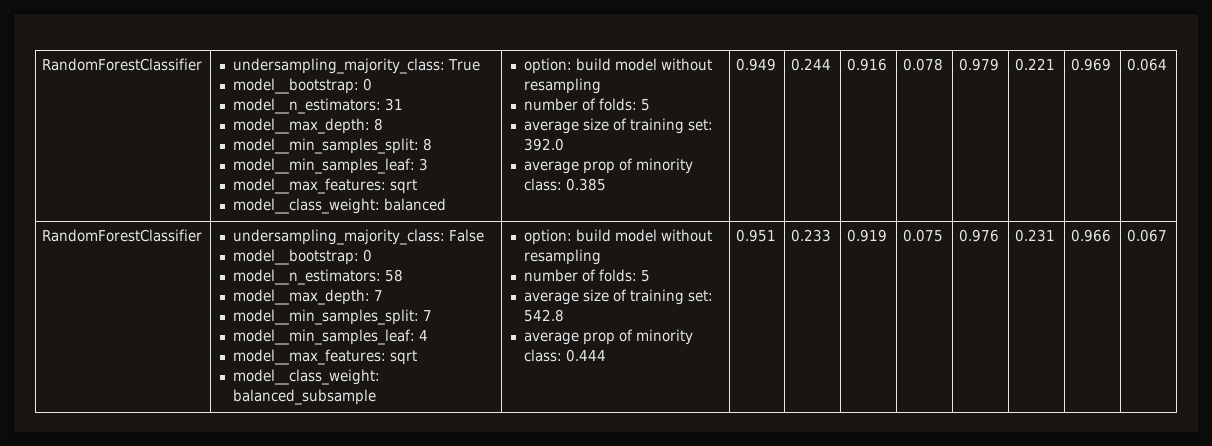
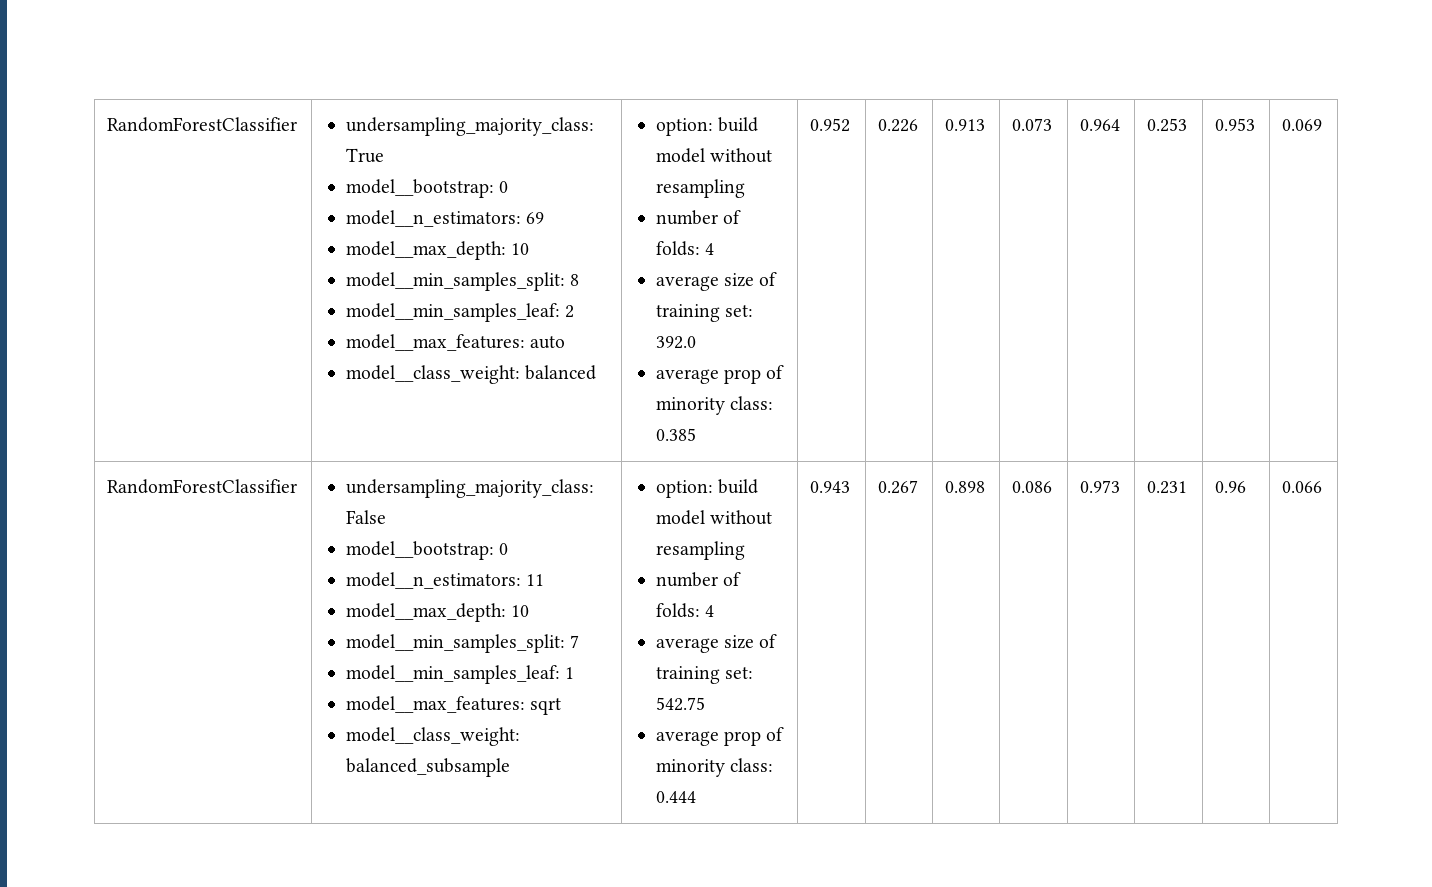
[385,98,404,111] [233,118,384,134] 31 // model__max_depth: 8 -> [525,212,544,224] [345,241,529,260] 69 // model__max_depth: 10
[419,158,429,171] [233,178,418,194] 3 // model__max_features: sqrt -> [564,305,574,318] [345,334,565,351] 2 // model__max_features: auto
[641,99,651,111] 5 -> [704,243,714,255] 4
[736,58,777,71] [791,58,832,71] [847,58,888,71] [903,58,944,71] [959,58,1000,71] [1015,58,1056,71] [1071,58,1112,71] [1127,58,1168,71] 0.949 | 0.244 | 0.916 | 0.078 | 0.979 | 0.221 | 0.969 | 0.064 -> [810,118,851,132] [878,119,919,132] [945,119,986,131] [1012,118,1053,131] [1080,119,1121,131] [1147,118,1188,132] [1215,118,1256,131] [1282,119,1323,131] 0.952 | 0.226 | 0.913 | 0.073 | 0.964 | 0.253 | 0.953 | 0.069
[385,269,404,282] [233,289,384,305] 58 // model__max_depth: 7 -> [525,574,544,586] [345,603,529,622] 11 // model__max_depth: 10
[419,330,429,341] 4 -> [564,667,574,679] 1
[641,270,651,282] [524,289,714,305] [524,309,565,322] 5 // average size of training set: 542.8 -> [704,605,714,617] [655,634,778,653] [655,666,753,684] [655,697,705,711] 4 // average size of training set: 542.75
[736,229,777,242] [791,229,832,242] [847,229,888,242] [903,229,944,242] [959,229,1000,242] 0.951 | 0.233 | 0.919 | 0.075 | 0.976 -> [810,481,851,493] [878,480,919,494] [945,481,986,493] [1012,481,1053,493] [1080,480,1121,493] 0.943 | 0.267 | 0.898 | 0.086 | 0.973
[1071,229,1112,242] [1127,229,1168,242] 0.966 | 0.067 -> [1215,481,1247,493] [1282,481,1323,493] 0.96 | 0.066

